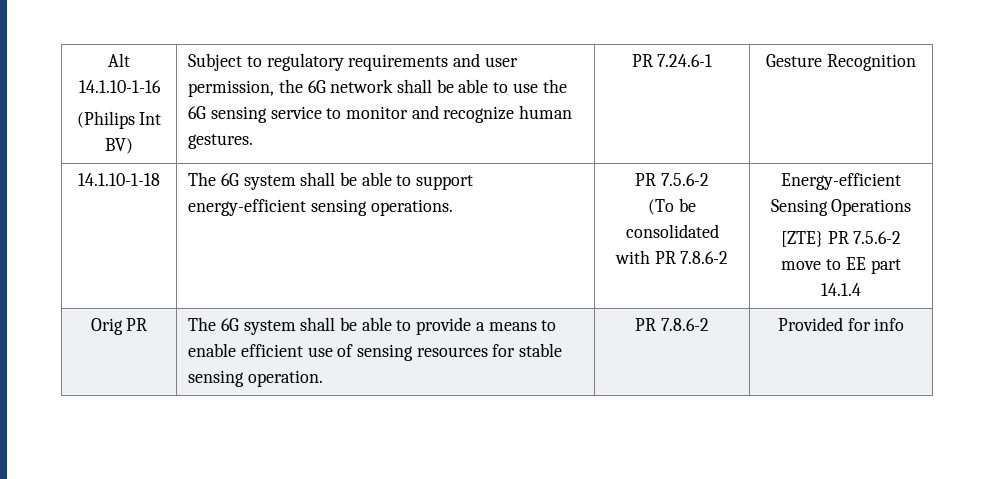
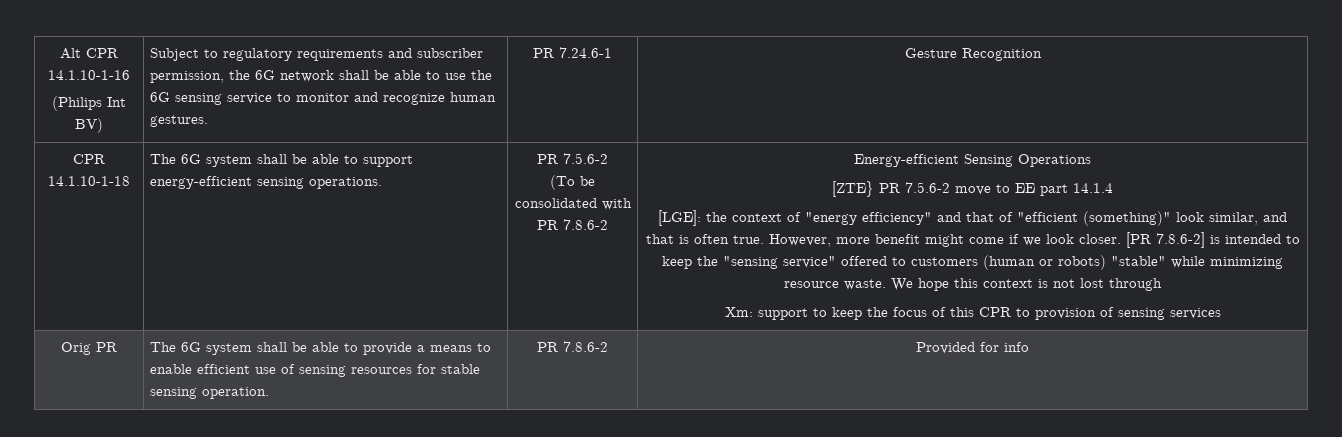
(130, 60) none -> [86,48,118,58] CPR
[484,57,518,67] user -> [416,48,483,58] subscriber
(916, 62) none -> [73,154,105,164] CPR
(861, 289) none -> [658,210,1287,226] [645,232,1300,248] [662,255,1283,270] [784,278,1162,291] [724,307,1221,320] // [LGE]: the context of "energy efficiency" and that of "efficient (something)" look similar, and that is often true. However, more benefit might come if we look closer. [PR 7.8.6-2] is intended to keep the "sensing service" offered to customers (human or robots) "stable" while minimizing resource waste. We hope this context is not lost through // Xm: support to keep the focus of this CPR to provision of sensing services

